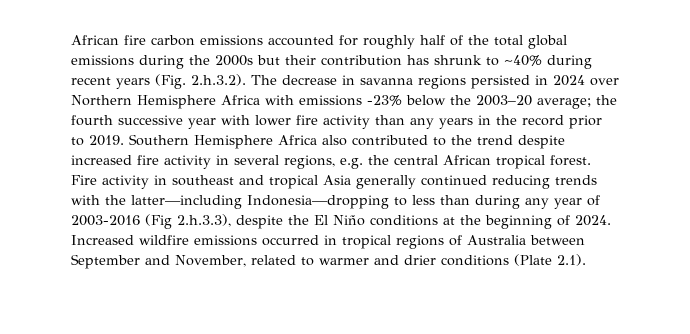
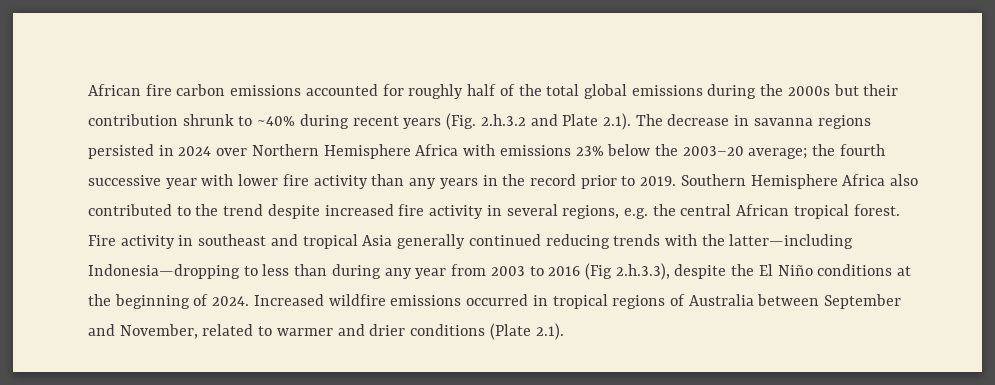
[407,55,429,65] has -> (178, 120) none
[191,74,246,86] 2.h.3.2). -> [480,113,631,130] 2.h.3.2 and Plate 2.1).
[367,95,402,106] -23% -> [575,146,604,156] 23%
[587,195,600,206] [71,215,140,226] of 2003-2016 -> [451,264,581,276] from 2003 to 2016

